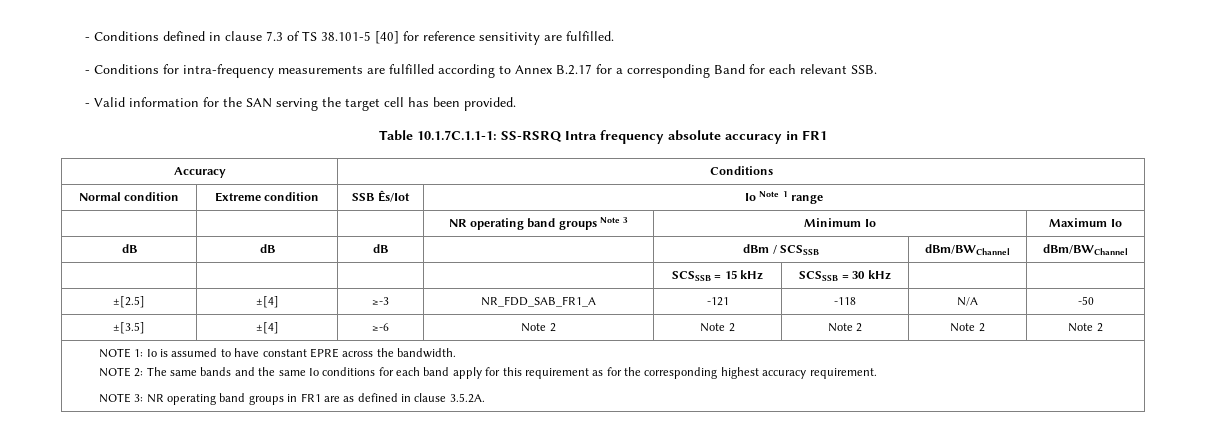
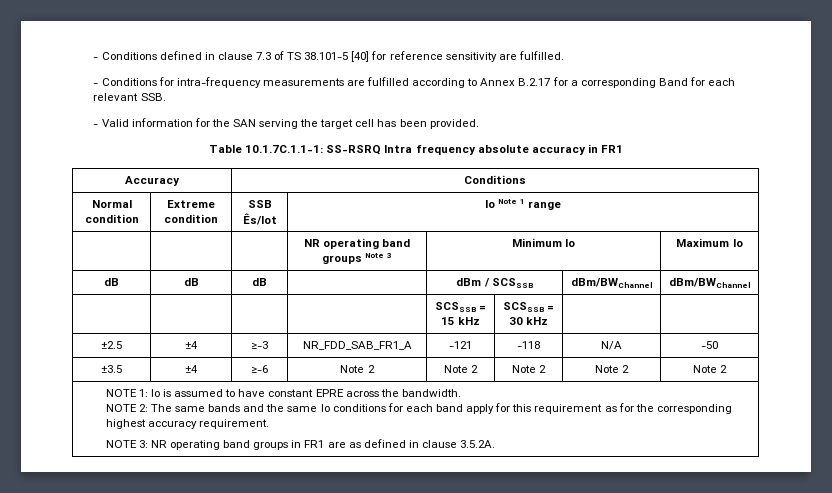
[113,296,145,308] [255,296,279,308] ±[2.5] | ±[4] -> [101,341,122,349] [185,341,198,349] ±2.5 | ±4
[113,322,145,334] [255,322,279,334] ±[3.5] | ±[4] -> [101,365,122,373] [185,365,198,373] ±3.5 | ±4

